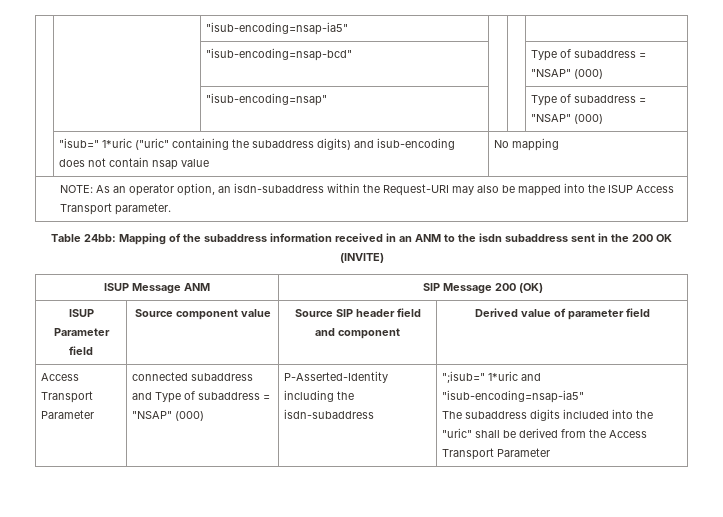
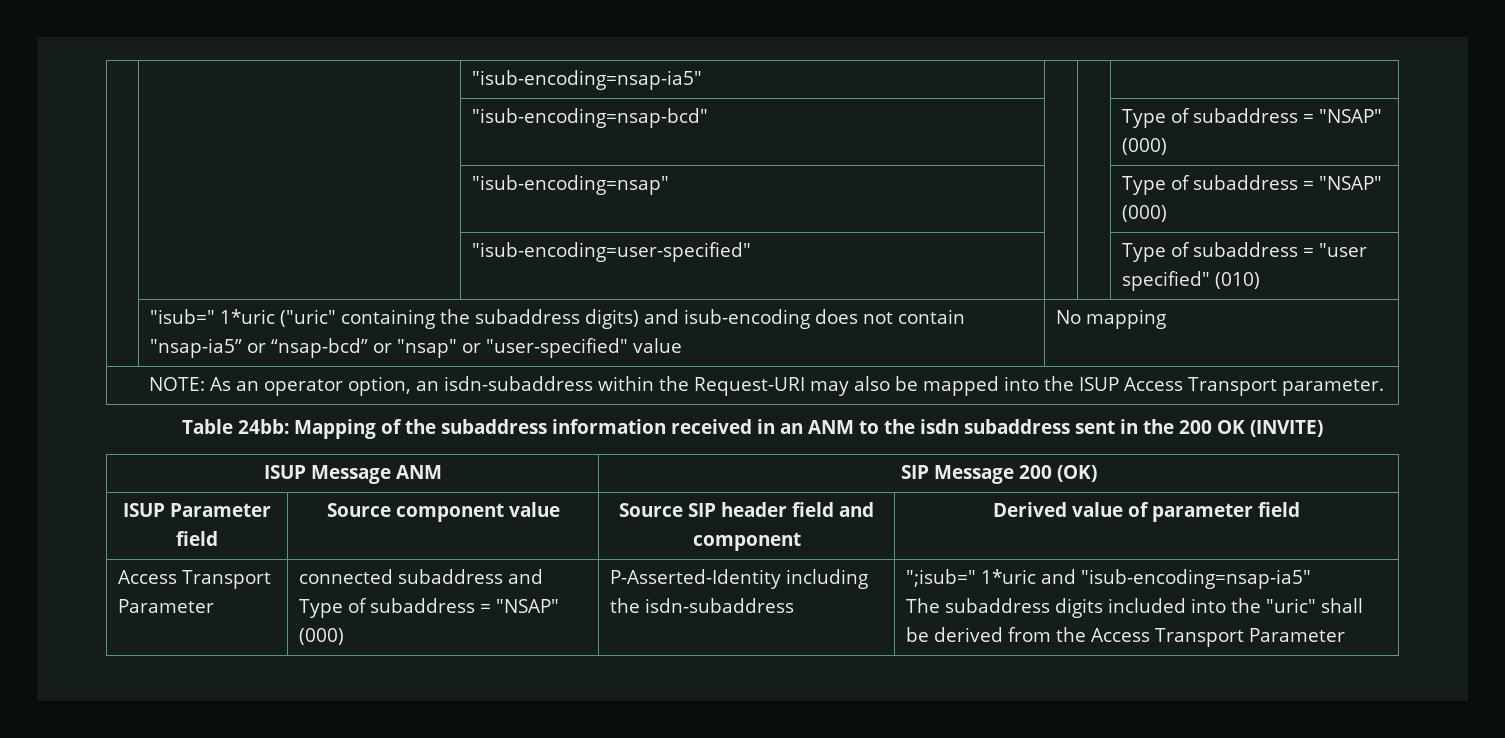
(604, 119) none -> [471,242,751,262] [1121,242,1367,262] [1121,271,1260,291] // | | "isub-encoding=user-specified" | | | Type of subaddress = "user specified" (010)
[152,160,179,170] nsap -> [149,338,628,358] "nsap-ia5” or “nsap-bcd” or "nsap" or "user-specified"

